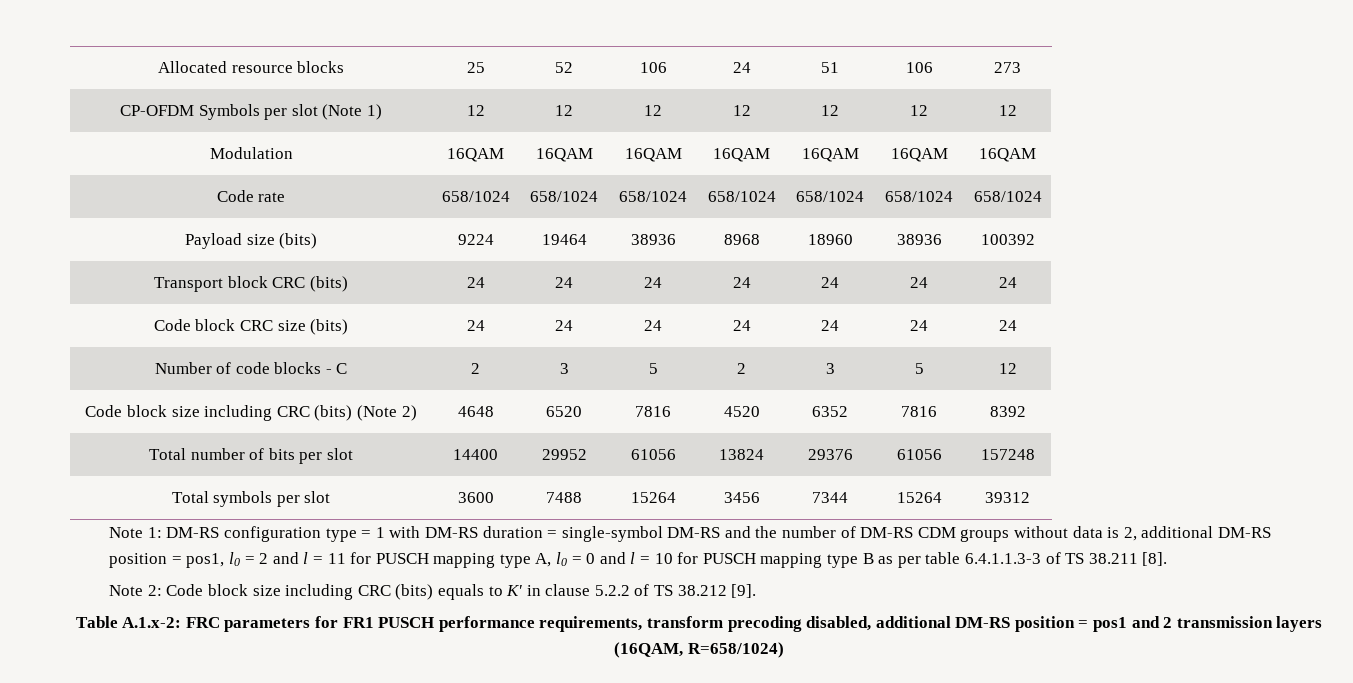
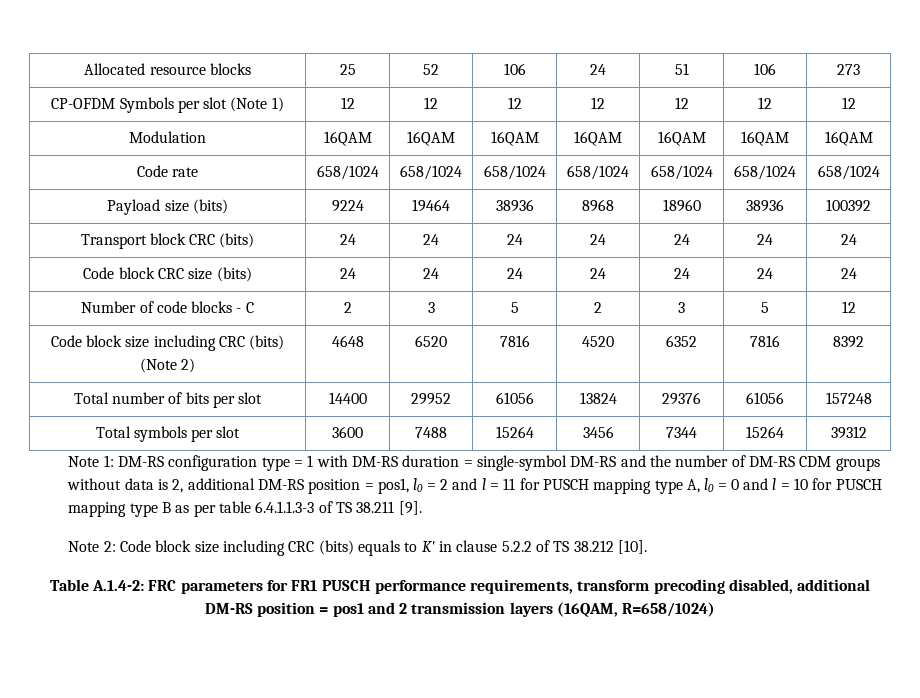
[1142,552,1168,566] [8]. -> [398,501,422,515] [9].
[731,584,757,598] [9]. -> [617,540,647,554] [10].
[122,617,182,628] A.1.x-2: -> [91,580,144,591] A.1.4-2:

